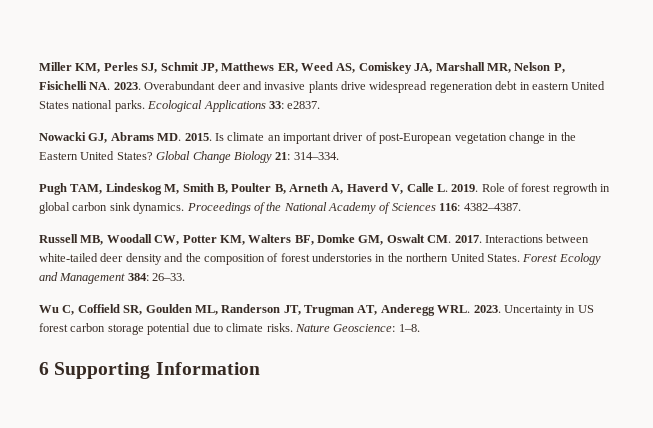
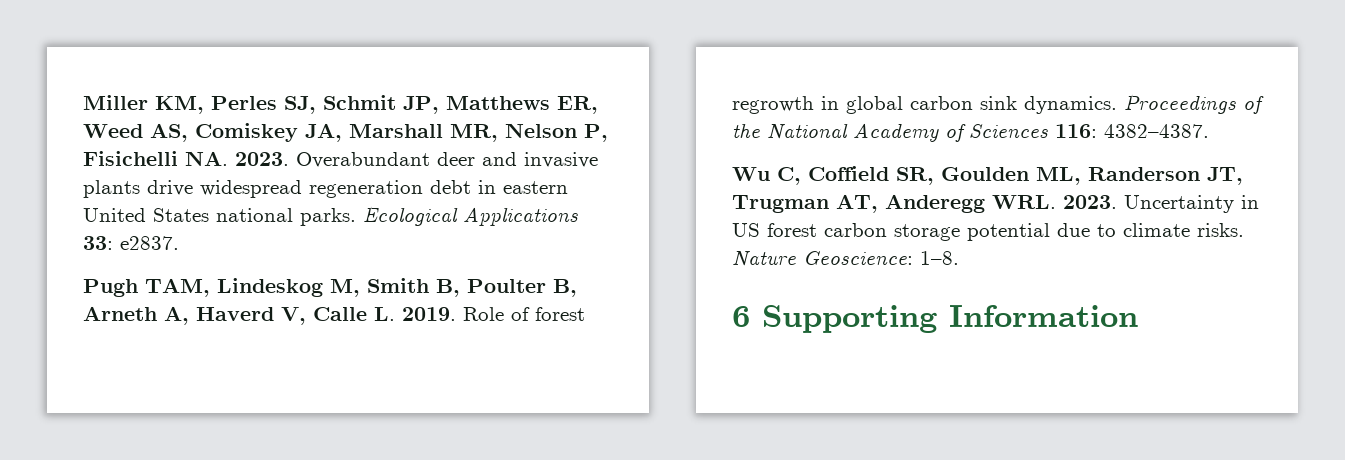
[39,132,576,144] [39,151,339,163] // Nowacki GJ, Abrams MD. 2015. Is climate an important driver of post-European vegetation change in the Eastern United States? Global Change Biology 21: 314–334. -> (179, 243) none
[39,234,590,245] [39,253,601,265] [39,272,186,284] // Russell MB, Woodall CW, Potter KM, Walters BF, Domke GM, Oswalt CM. 2017. Interactions between white-tailed deer density and the composition of forest understories in the northern United States. Forest Ecology and Management 384: 26–33. -> (1209, 131) none

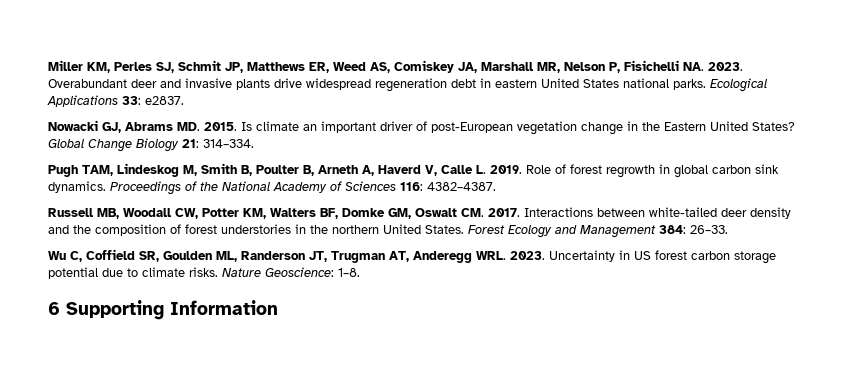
(179, 243) none -> [48,120,795,135] [48,138,254,152] // Nowacki GJ, Abrams MD. 2015. Is climate an important driver of post-European vegetation change in the Eastern United States? Global Change Biology 21: 314–334.
(1209, 131) none -> [48,207,791,219] [48,224,728,238] // Russell MB, Woodall CW, Potter KM, Walters BF, Domke GM, Oswalt CM. 2017. Interactions between white-tailed deer density and the composition of forest understories in the northern United States. Forest Ecology and Management 384: 26–33.

